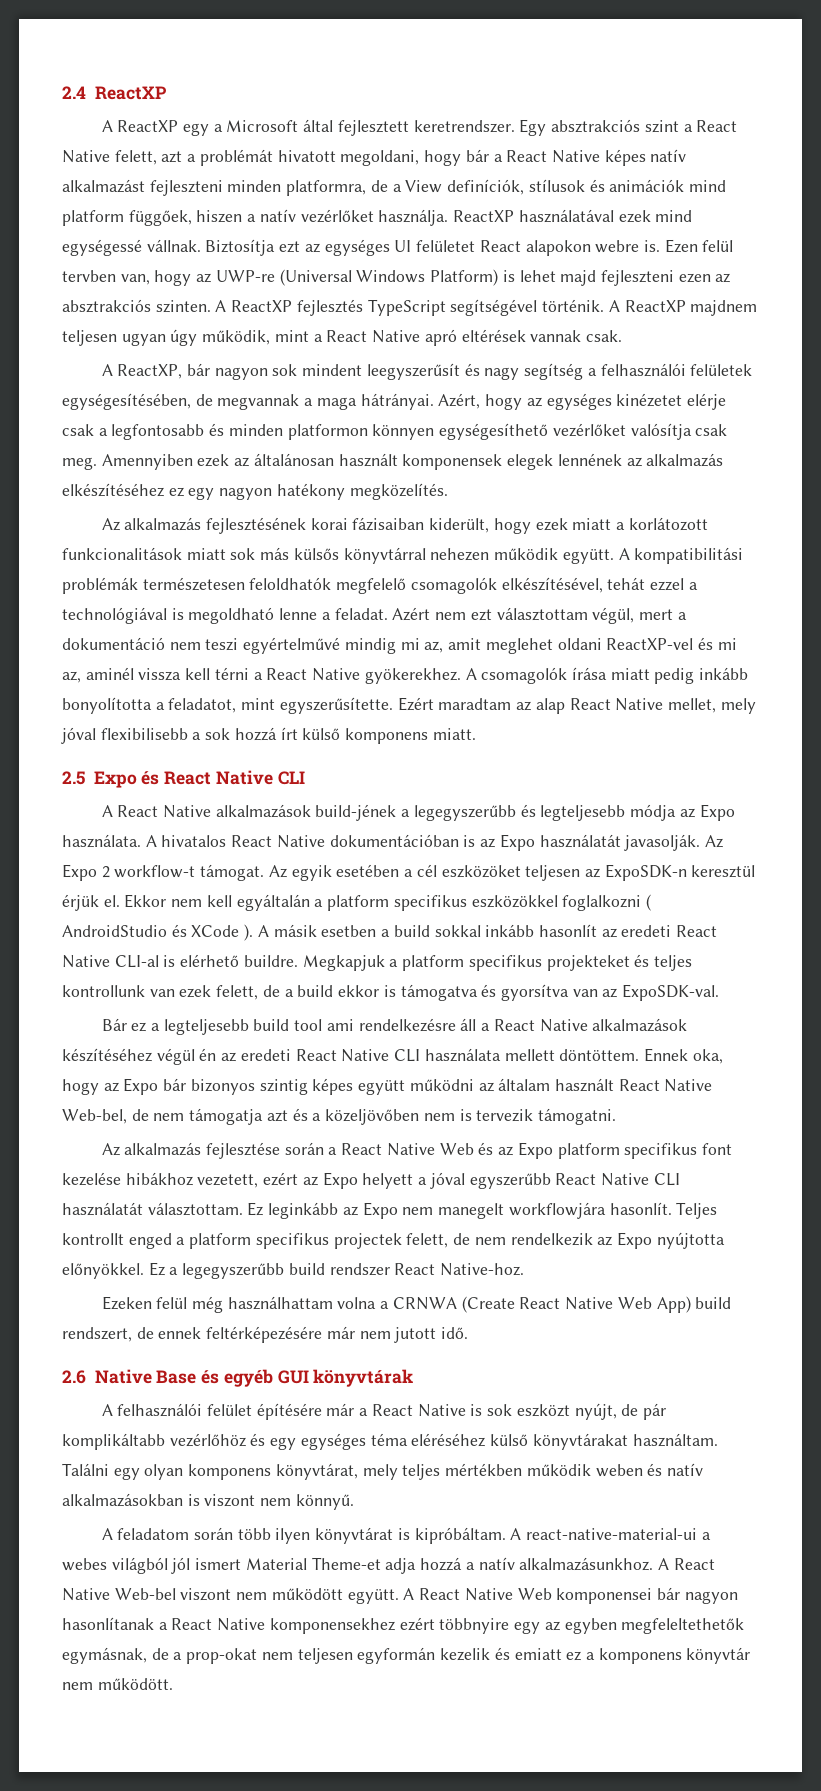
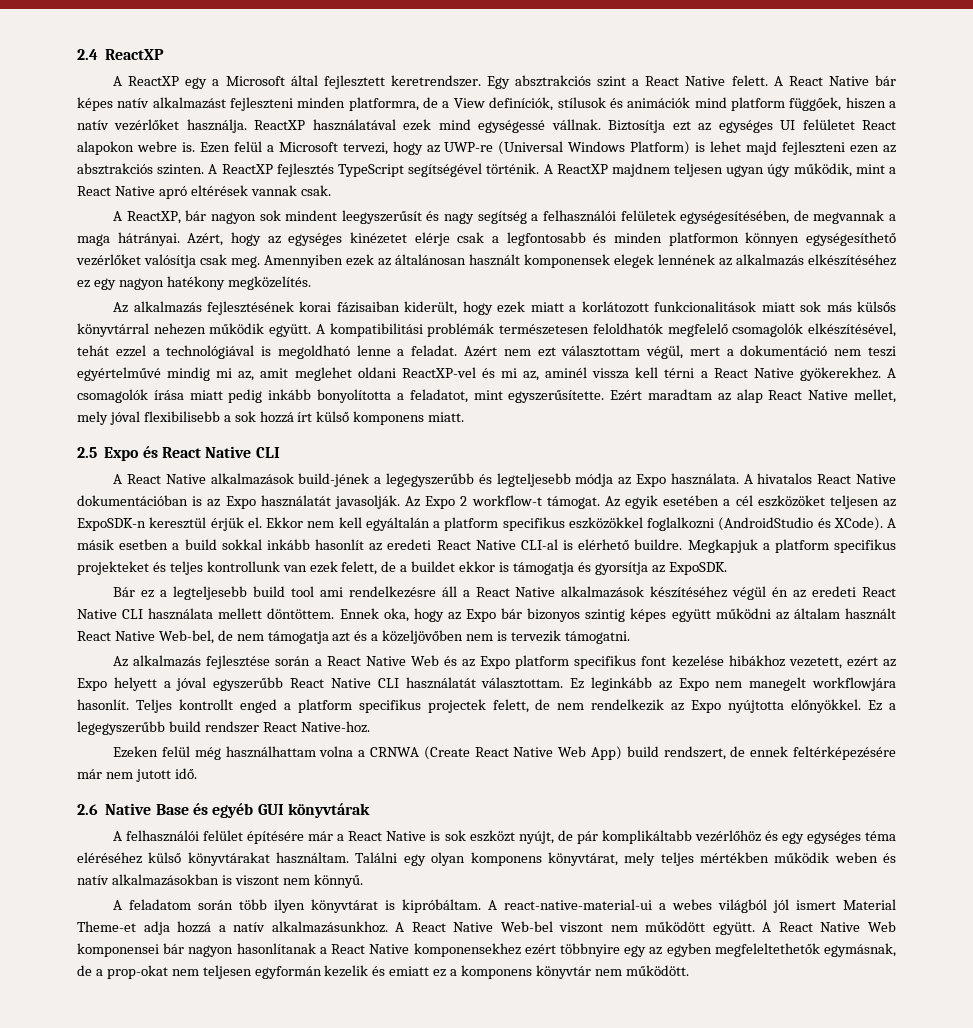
[114,149,600,166] felett, azt a problémát hivatott megoldani, hogy bár a React Native -> [731,75,896,86] felett. A React Native bár
[62,270,150,285] tervben van, -> [266,142,388,155] a Microsoft tervezi,
[645,894,651,911] [62,924,254,941] ( AndroidStudio és XCode ). -> [718,517,883,531] (AndroidStudio és XCode).
[297,985,334,997] build -> [411,561,456,572] buildet
[400,984,720,1001] támogatva és gyorsítva van az ExpoSDK-val. -> [512,562,727,575] támogatja és gyorsítja az ExpoSDK.

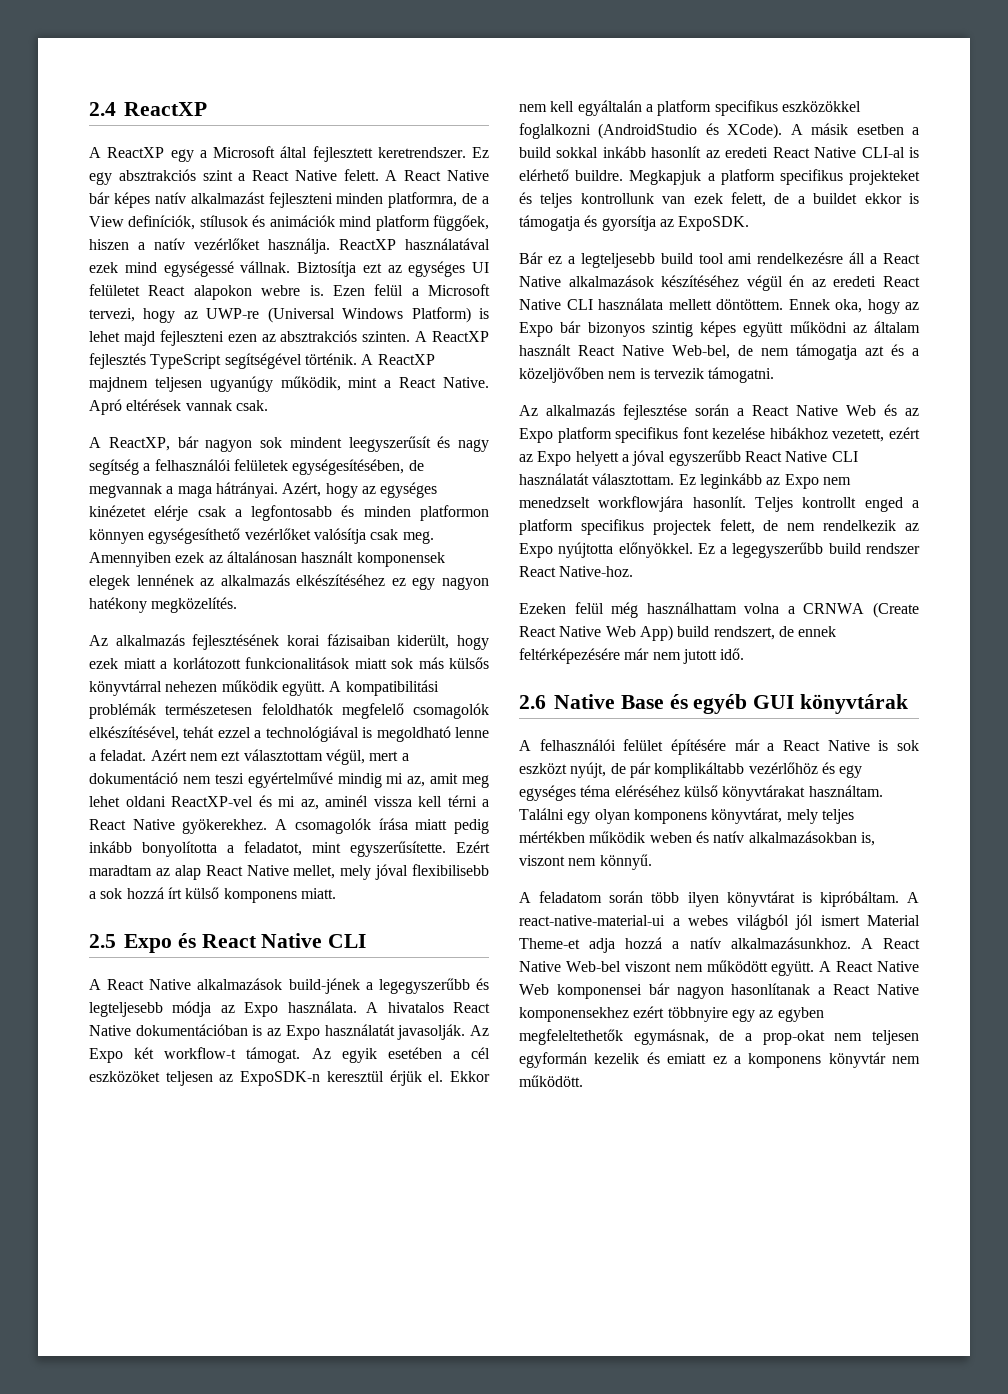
[486,76,510,89] Egy -> [472,147,489,158] [89,172,112,185] Ez egy
[726,164,791,177] ugyan úgy -> [209,376,273,392] ugyanúgy
[114,186,187,199] Native apró -> [442,377,489,388] [89,399,122,415] Native. Apró
[294,367,352,381] meglehet -> [462,775,489,788] [89,796,120,807] meg lehet
[460,496,468,506] 2 -> [134,1047,155,1059] két
[749,677,807,691] manegelt -> [519,497,590,508] menedzselt
[221,875,232,885] is -> [860,832,875,846] is,

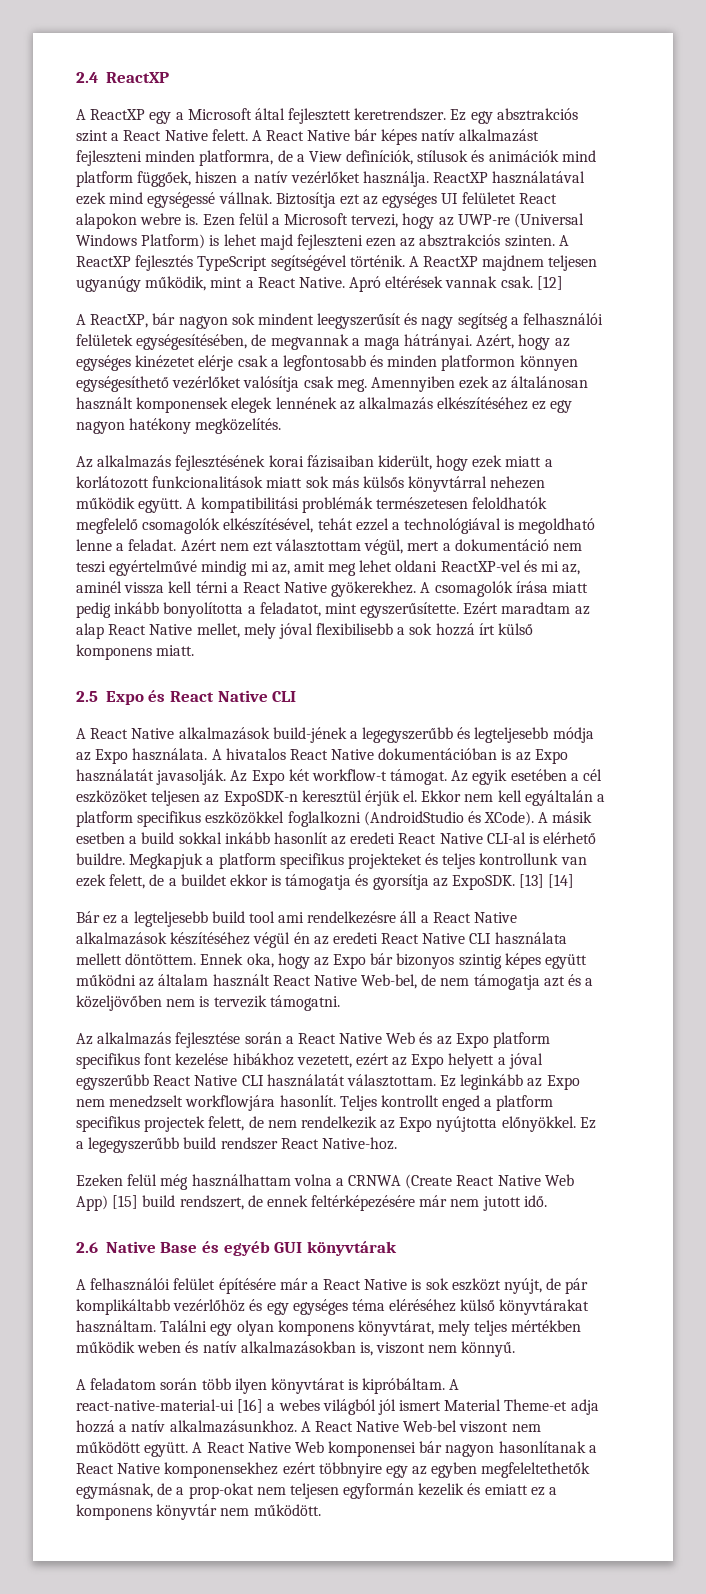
(268, 405) none -> [536,276,563,290] [12]
(750, 223) none -> [519,874,575,888] [13] [14]
(673, 633) none -> [112,1195,139,1209] [15]
(665, 920) none -> [237,1399,264,1413] [16]

